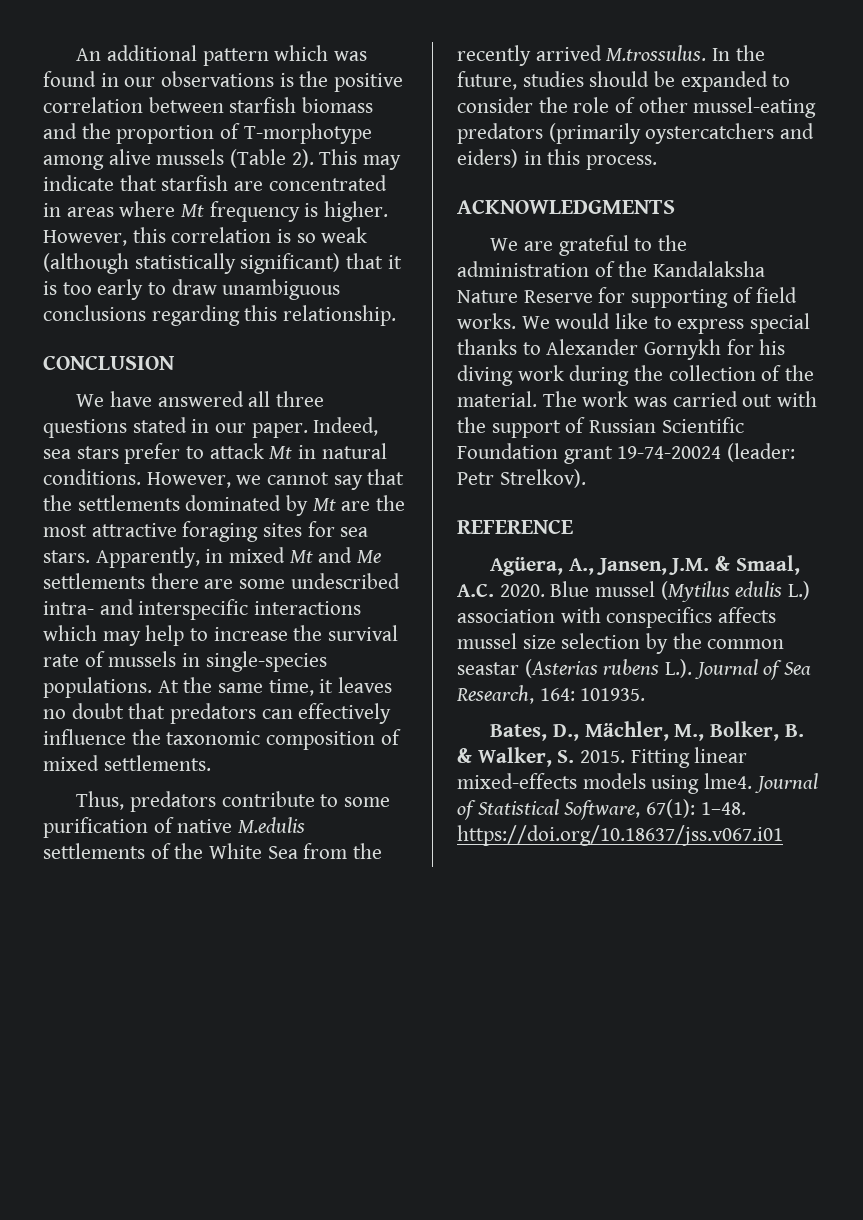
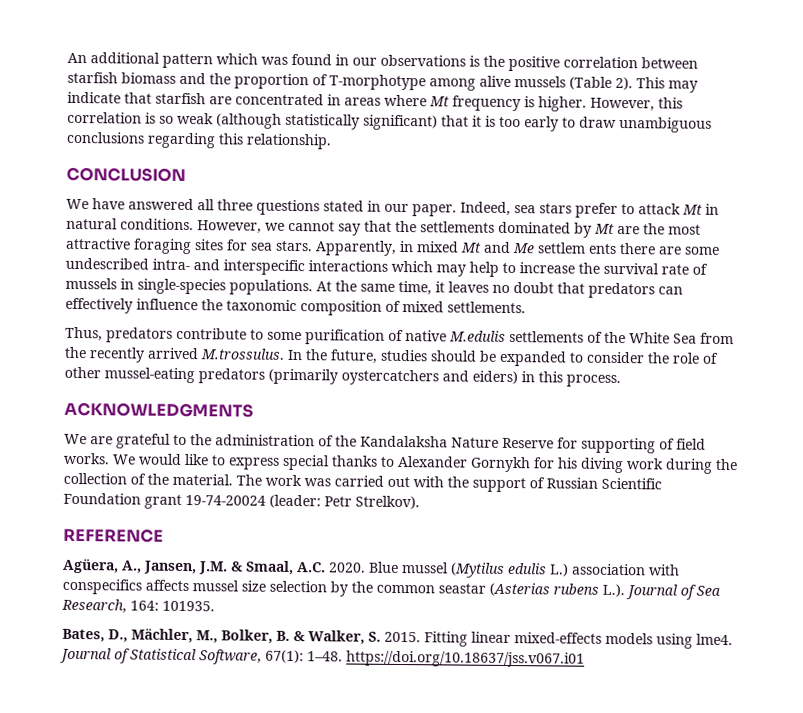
[43,573,145,589] settlements -> [537,242,617,254] settlem ents

